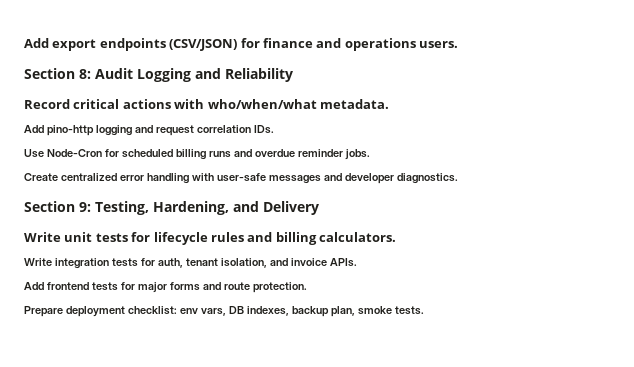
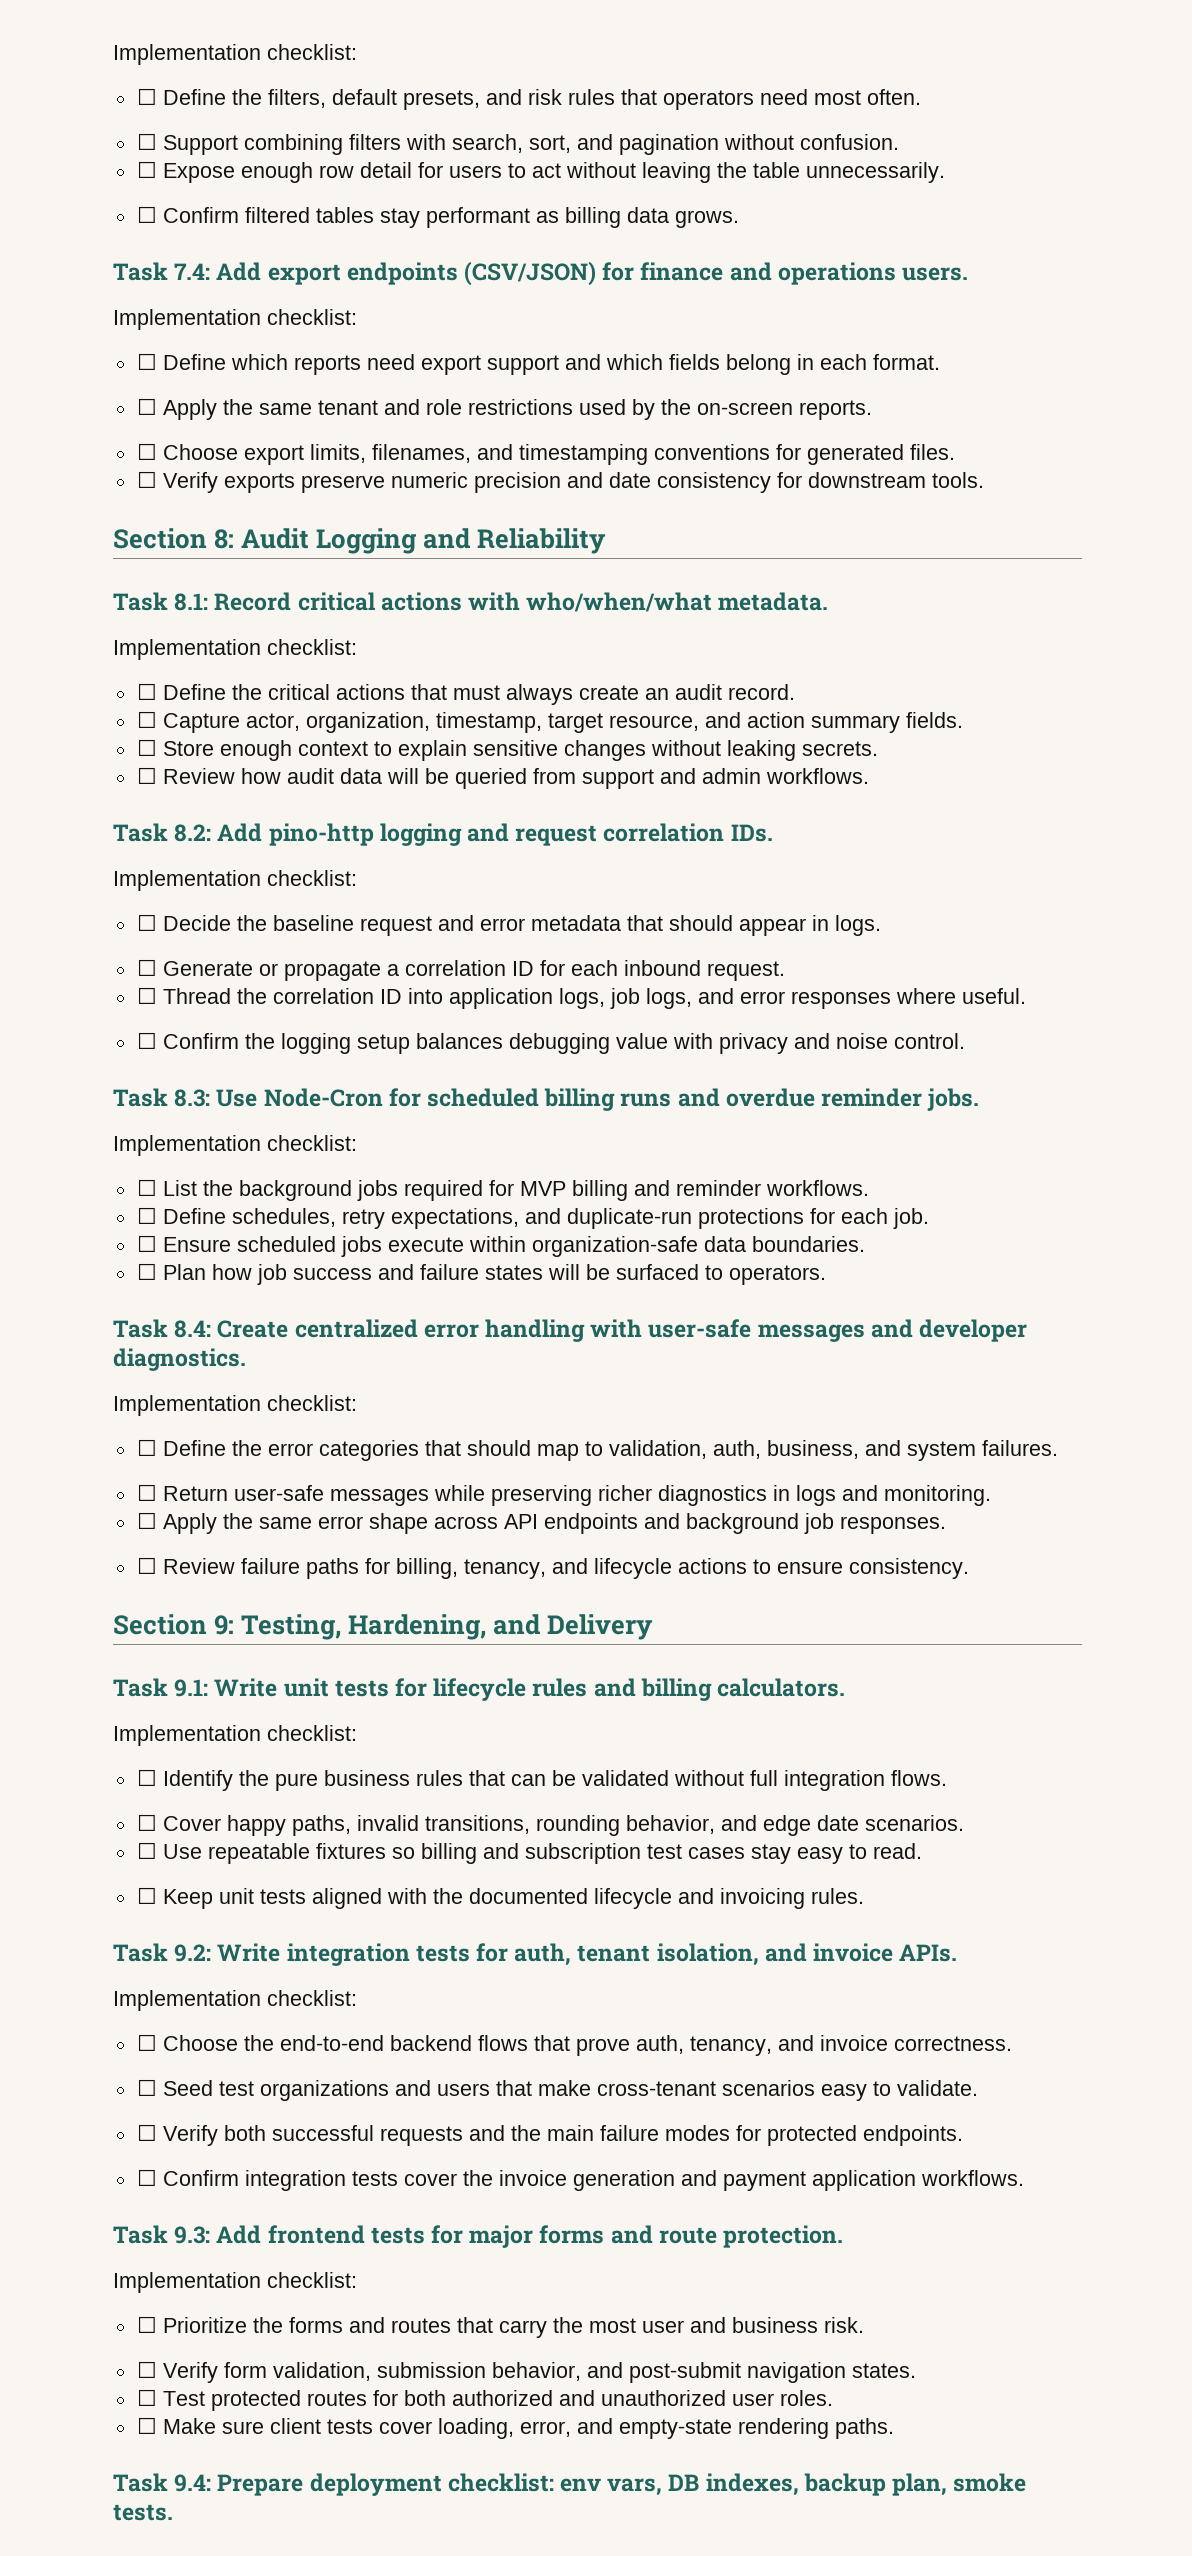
(24, 43) none -> [113,44,357,65] [136,88,921,110] [136,133,899,155] [136,161,945,183] [136,206,739,228] [113,262,211,281] Implementation checklist: // ☐ Define the filters, default presets, and risk rules that operators need most often. // ☐ Support combining filters with search, sort, and pagination without confusion. // ☐ Expose enough row detail for users to act without leaving the table unnecessarily. // ☐ Confirm filtered tables stay performant as billing data grows. // Task 7.4:
(458, 44) none -> [113,309,357,330] [136,353,940,375] [136,398,872,420] [136,443,955,465] [136,471,984,493] // Implementation checklist: // ☐ Define which reports need export support and which fields belong in each format. // ☐ Apply the same tenant and role restrictions used by the on-screen reports. // ☐ Choose export limits, filenames, and timestamping conventions for generated files. // ☐ Verify exports preserve numeric precision and date consistency for downstream tools.
(293, 75) none -> [113,592,209,611] Task 8.1:
(389, 104) none -> [113,639,357,660] [136,683,795,705] [136,711,963,733] [136,739,878,761] [136,767,869,789] [113,823,212,842] Implementation checklist: // ☐ Define the critical actions that must always create an audit record. // ☐ Capture actor, organization, timestamp, target resource, and action summary fields. // ☐ Store enough context to explain sensitive changes without leaking secrets. // ☐ Review how audit data will be queried from support and admin workflows. // Task 8.2:
(274, 129) none -> [113,870,357,891] [136,914,881,936] [136,959,785,981] [136,987,1026,1009] [136,1032,965,1054] [113,1088,211,1107] Implementation checklist: // ☐ Decide the baseline request and error metadata that should appear in logs. // ☐ Generate or propagate a correlation ID for each inbound request. // ☐ Thread the correlation ID into application logs, job logs, and error responses where useful. // ☐ Confirm the logging setup balances debugging value with privacy and noise control. // Task 8.3:
(370, 154) none -> [113,1135,357,1156] [136,1179,869,1201] [136,1207,929,1229] [136,1235,865,1257] [136,1263,826,1285] [113,1319,212,1338] Implementation checklist: // ☐ List the background jobs required for MVP billing and reminder workflows. // ☐ Define schedules, retry expectations, and duplicate-run protections for each job. // ☐ Ensure scheduled jobs execute within organization-safe data boundaries. // ☐ Plan how job success and failure states will be surfaced to operators. // Task 8.4:
(458, 178) none -> [113,1395,357,1416] [136,1439,1058,1461] [136,1484,991,1506] [136,1512,946,1534] [136,1557,969,1579] // Implementation checklist: // ☐ Define the error categories that should map to validation, auth, business, and system failures. // ☐ Return user-safe messages while preserving richer diagnostics in logs and monitoring. // ☐ Apply the same error shape across API endpoints and background job responses. // ☐ Review failure paths for billing, tenancy, and lifecycle actions to ensure consistency.
(319, 208) none -> [113,1678,209,1697] Task 9.1:
(396, 237) none -> [113,1725,357,1746] [136,1769,947,1791] [136,1814,964,1836] [136,1842,922,1864] [136,1887,864,1909] [113,1943,212,1962] Implementation checklist: // ☐ Identify the pure business rules that can be validated without full integration flows. // ☐ Cover happy paths, invalid transitions, rounding behavior, and edge date scenarios. // ☐ Use repeatable fixtures so billing and subscription test cases stay easy to read. // ☐ Keep unit tests aligned with the documented lifecycle and invoicing rules. // Task 9.2:
(357, 262) none -> [113,1990,357,2011] [136,2034,1012,2056] [136,2079,978,2101] [136,2124,963,2146] [136,2169,1024,2191] [113,2225,211,2244] Implementation checklist: // ☐ Choose the end-to-end backend flows that prove auth, tenancy, and invoice correctness. // ☐ Seed test organizations and users that make cross-tenant scenarios easy to validate. // ☐ Verify both successful requests and the main failure modes for protected endpoints. // ☐ Confirm integration tests cover the invoice generation and payment application workflows. // Task 9.3:
(307, 287) none -> [113,2272,357,2293] [136,2316,864,2338] [136,2361,916,2383] [136,2389,833,2411] [136,2417,894,2439] [113,2473,212,2492] Implementation checklist: // ☐ Prioritize the forms and routes that carry the most user and business risk. // ☐ Verify form validation, submission behavior, and post-submit navigation states. // ☐ Test protected routes for both authorized and unauthorized user roles. // ☐ Make sure client tests cover loading, error, and empty-state rendering paths. // Task 9.4:

